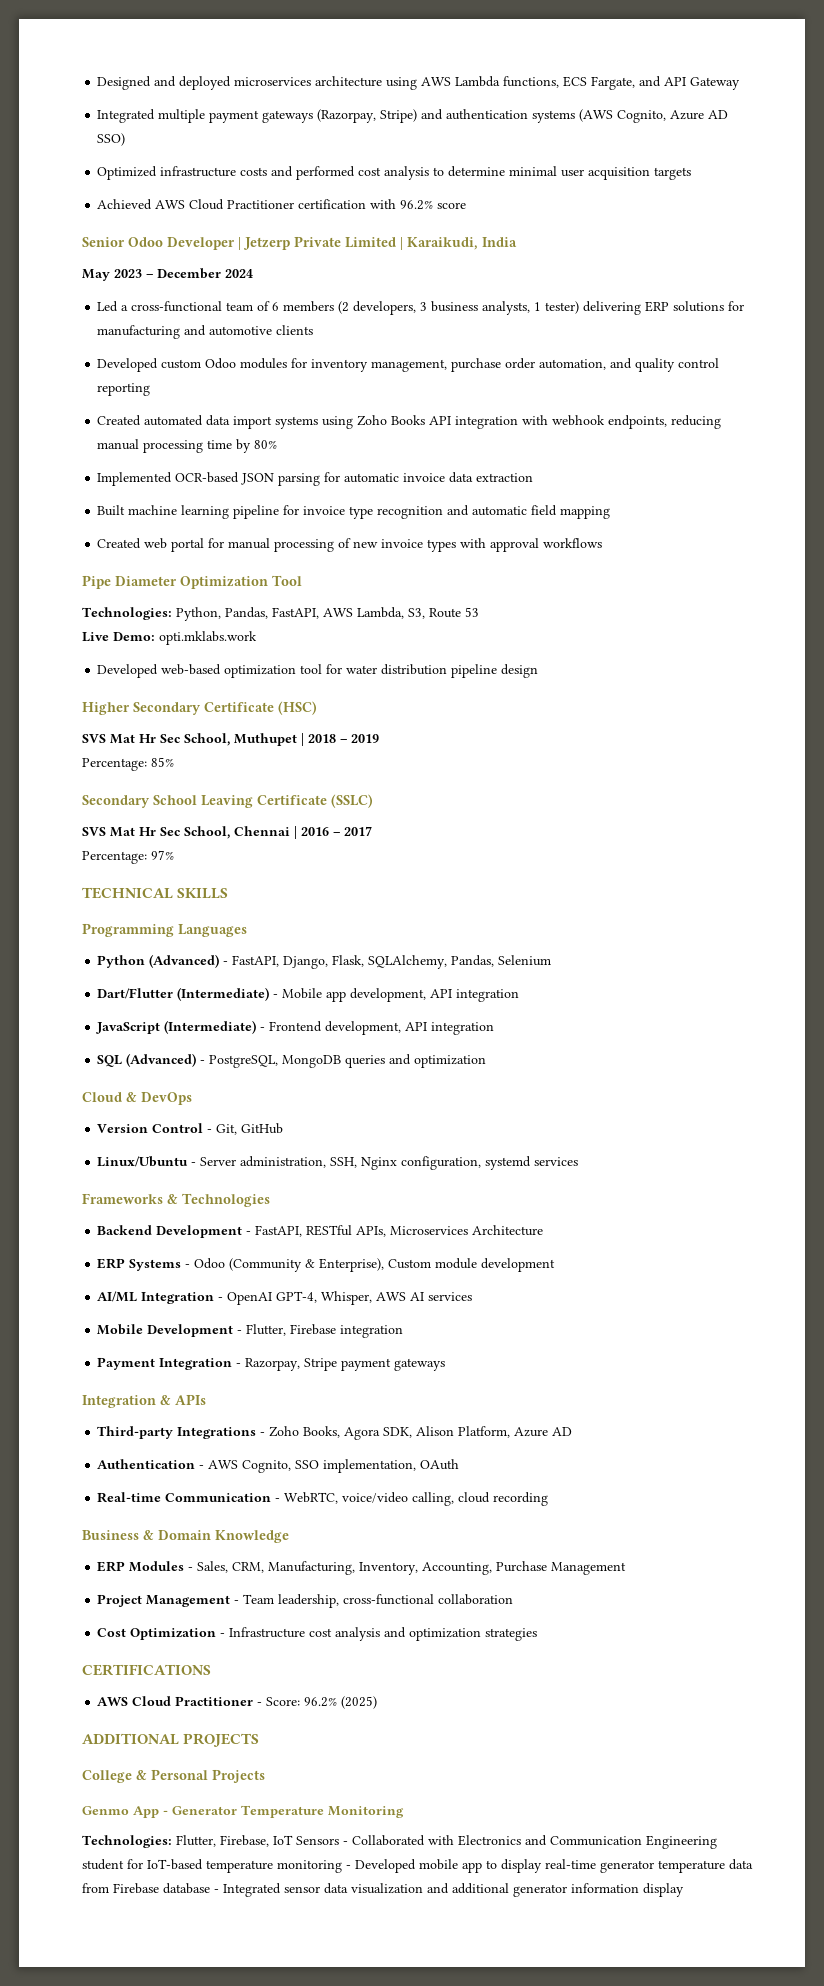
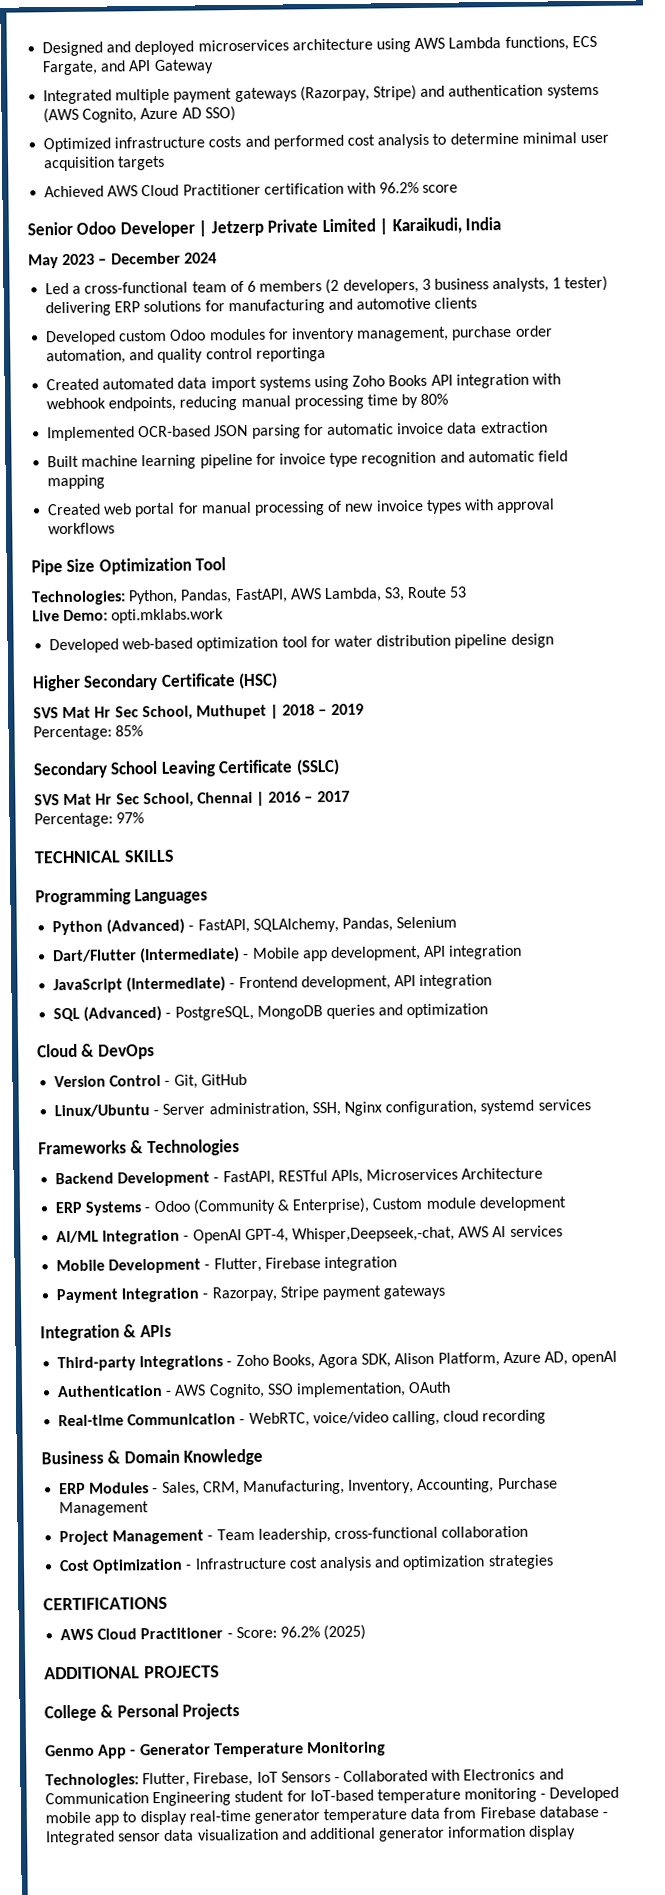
[97,383,151,396] reporting -> [255,347,326,362] reportinga
[115,576,177,586] Diameter -> [66,558,96,572] Size
[283,955,365,969] Django, Flask, -> (250, 926) none
[321,1291,373,1305] Whisper, -> [291,1226,455,1243] Whisper,Deepseek,-chat,
[552,1427,573,1436] AD -> [543,1350,618,1366] AD, openAI

